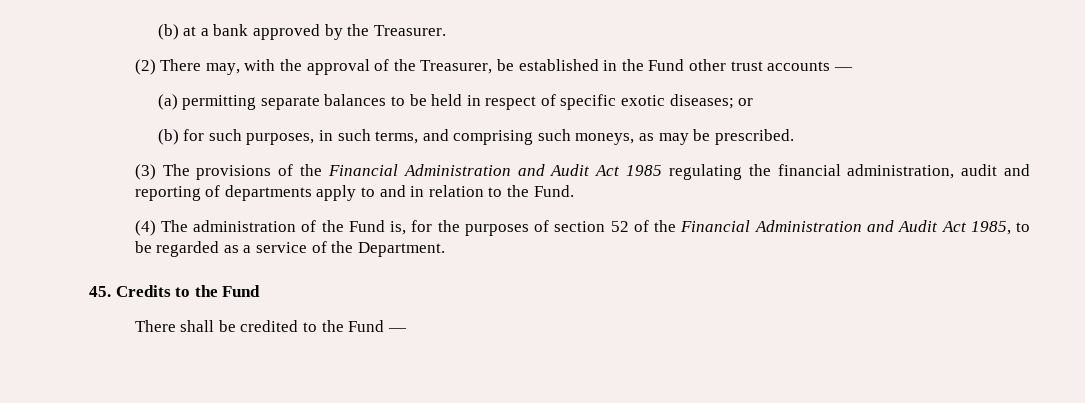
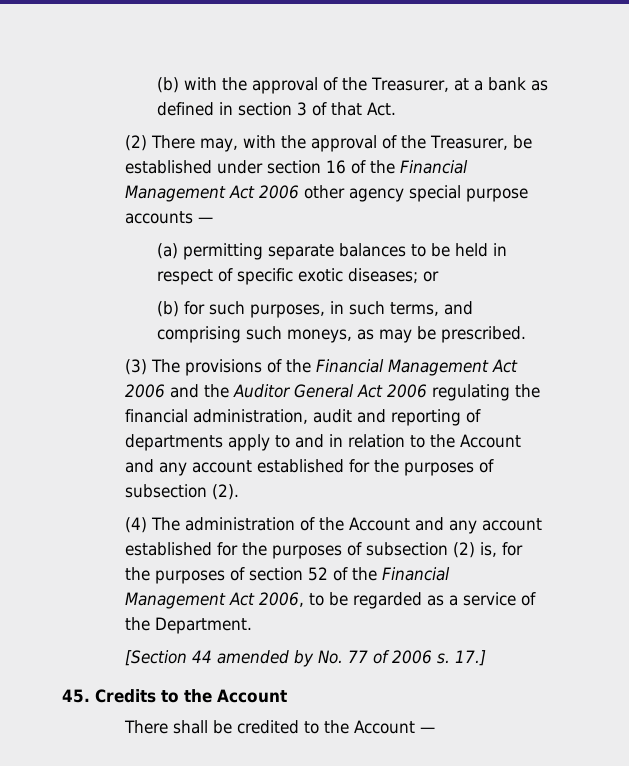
[157,24,446,40] (b) at a bank approved by the Treasurer. -> [156,77,548,94] [156,102,396,116] (b) with the approval of the Treasurer, at a bank as defined in section 3 of that Act.
[603,59,763,71] in the Fund other trust -> [217,160,469,174] [125,185,529,202] under section 16 of the Financial Management Act 2006 other agency special purpose
[403,164,663,176] Administration and Audit Act 1985 -> [388,359,519,376] [125,384,428,398] Management Act 2006 and the Auditor General Act 2006
[533,185,574,197] Fund. -> [460,434,522,448] [125,459,495,476] [125,484,240,500] Account and any account established for the purposes of subsection (2).
[348,220,385,232] Fund -> [349,517,543,534] [125,542,476,559] Account and any account established for the purposes of subsection (2)
[754,220,1011,235] Administration and Audit Act 1985, -> [125,592,305,609] Management Act 2006,
(445, 249) none -> [125,650,487,667] // [Section 44 amended by No. 77 of 2006 s. 17.]
[222,285,261,297] Fund -> [217,689,287,703] Account
[348,320,385,332] Fund -> [354,720,416,734] Account

